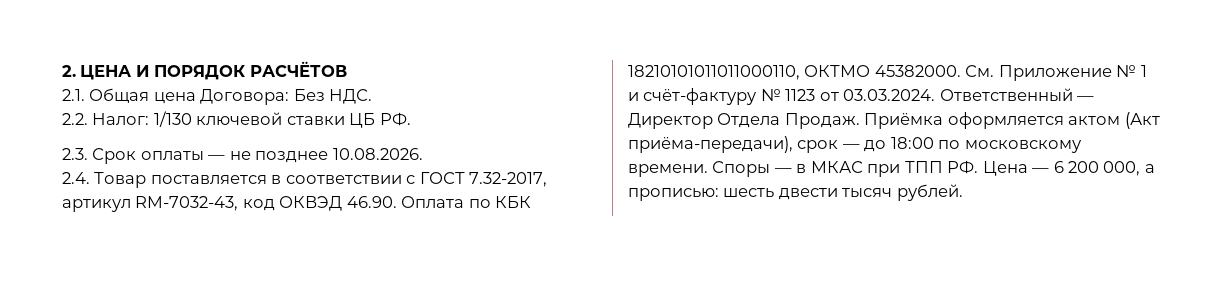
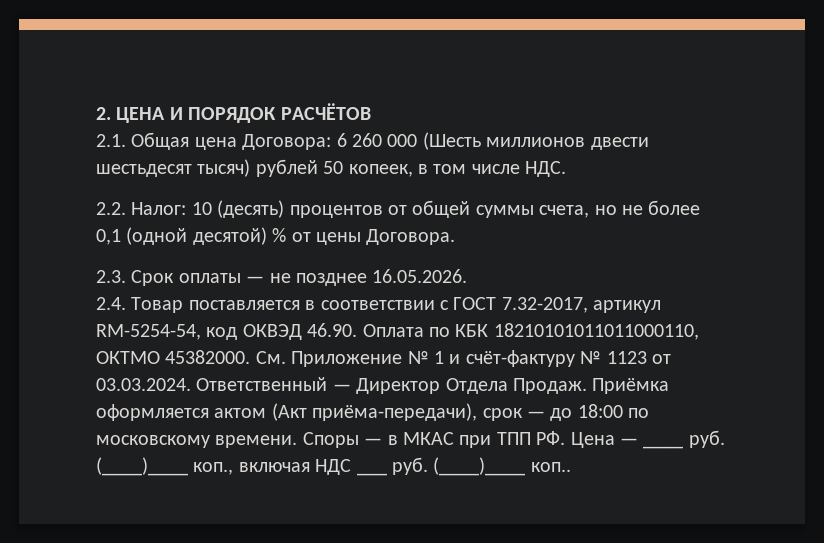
[293,89,373,104] [62,111,411,128] Без НДС. // 2.2. Налог: 1/130 ключевой ставки ЦБ РФ. -> [336,132,649,150] [96,159,567,177] [96,200,701,218] [96,227,456,245] 6 260 000 (Шесть миллионов двести шестьдесят тысяч) рублей 50 копеек, в том числе НДС. // 2.2. Налог: 10 (десять) процентов от общей суммы счета, но не более 0,1 (одной десятой) % от цены Договора.
[332,148,423,160] 10.08.2026. -> [372,269,468,283] 16.05.2026.
[135,196,239,211] RM-7032-43, -> [96,324,201,340] RM-5254-54,
[1053,161,1155,176] [628,184,963,201] 6 200 000, а прописью: шесть двести тысяч рублей. -> [643,430,725,449] [96,457,571,476] ____ руб. (____)____ коп., включая НДС ___ руб. (____)____ коп..

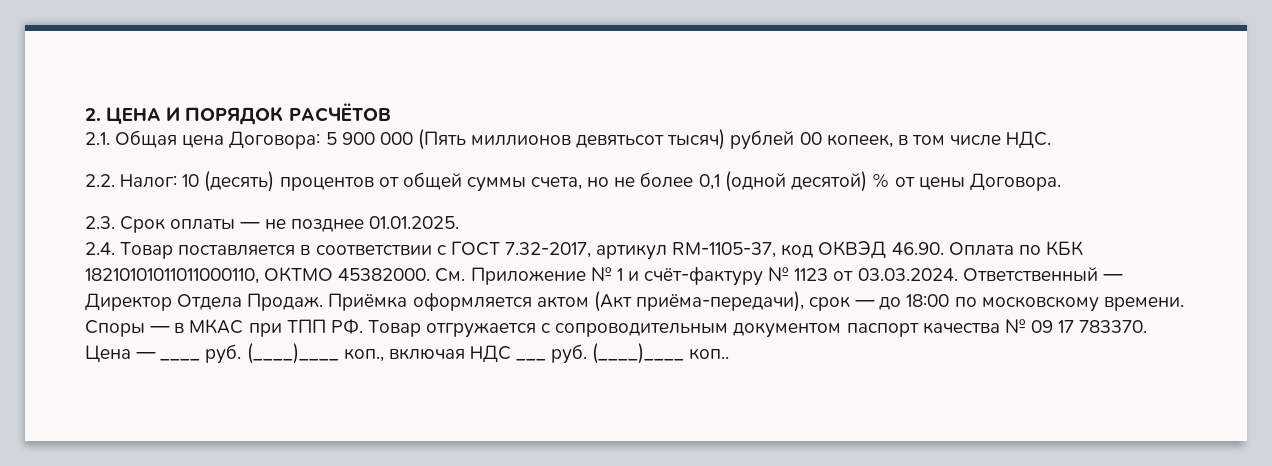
[336,132,649,150] [96,164,192,177] 6 260 000 (Шесть миллионов двести шестьдесят -> [325,129,665,150] 5 900 000 (Пять миллионов девятьсот
[323,161,344,174] 50 -> [799,132,822,145] 00
[372,269,468,283] 16.05.2026. -> [368,216,459,229] 01.01.2025.
[96,324,201,340] RM-5254-54, -> [672,242,777,258] RM-1105-37,
(566, 438) none -> [367,319,1148,338] Товар отгружается с сопроводительным документом паспорт качества № 09 17 783370.

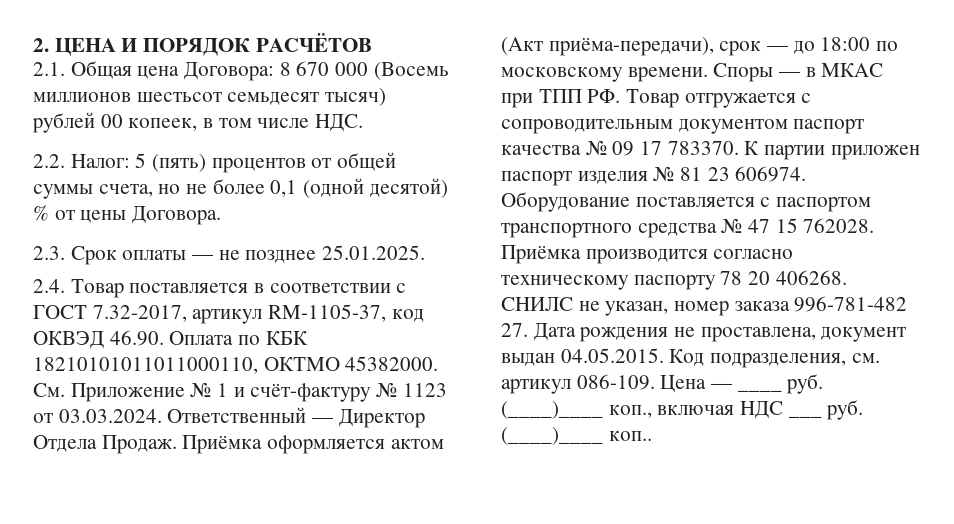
[325,129,665,150] 5 900 000 (Пять миллионов девятьсот -> [279,61,449,80] [33,92,320,105] 8 670 000 (Восемь миллионов шестьсот семьдесят
[182,171,275,192] 10 (десять) -> [135,153,207,172] 5 (пять)
[368,216,459,229] 01.01.2025. -> [322,245,426,260] 25.01.2025.
(1148, 326) none -> [744,141,920,160] [501,166,807,186] [501,192,872,212] [501,218,875,238] [501,245,794,264] [501,270,847,290] [501,296,908,316] [501,323,907,342] [501,348,880,368] [501,374,655,394] К партии приложен паспорт изделия № 81 23 606974. Оборудование поставляется с паспортом транспортного средства № 47 15 762028. Приёмка производится согласно техническому паспорту 78 20 406268. СНИЛС не указан, номер заказа 996-781-482 27. Дата рождения не проставлена, документ выдан 04.05.2015. Код подразделения, см. артикул 086-109.

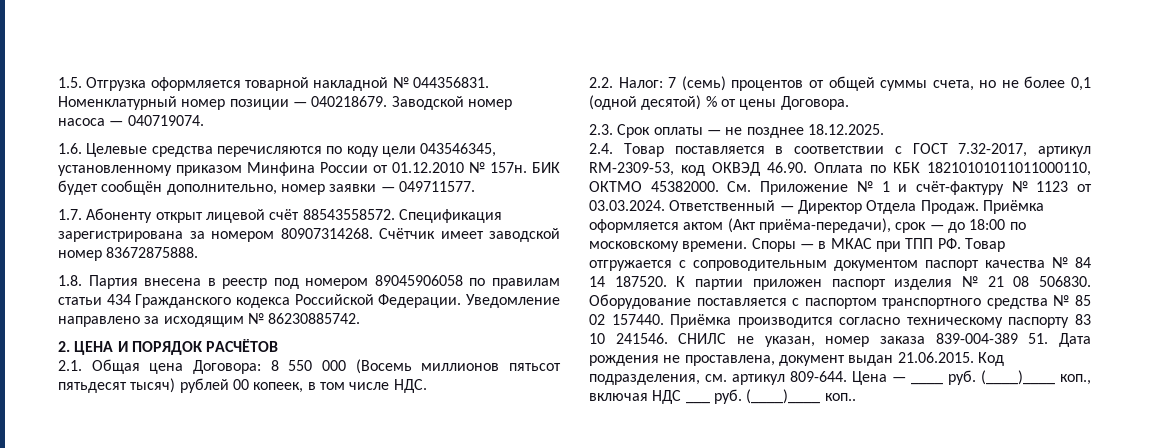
(33, 45) none -> [58,77,489,91] [58,96,512,110] [58,115,204,126] [58,143,497,157] [58,162,560,176] [58,180,475,195] [58,208,502,223] [58,228,560,242] [58,247,199,261] [58,275,560,289] [58,294,561,308] [58,313,361,327] 1.5. Отгрузка оформляется товарной накладной № 044356831. Номенклатурный номер позиции — 040218679. Заводской номер насоса — 040719074. // 1.6. Целевые средства перечисляются по коду цели 043546345, установленному приказом Минфина России от 01.12.2010 № 157н. БИК будет сообщён дополнительно, номер заявки — 049711577. // 1.7. Абоненту открыт лицевой счёт 88543558572. Спецификация зарегистрирована за номером 80907314268. Счётчик имеет заводской номер 83672875888. // 1.8. Партия внесена в реестр под номером 89045906058 по правилам статьи 434 Гражданского кодекса Российской Федерации. Уведомление направлено за исходящим № 86230885742. //
[296,61,330,76] 670 -> [288,360,313,371] 550
[136,92,320,105] шестьсот семьдесят -> [509,363,561,371] [58,382,127,393] пятьсот пятьдесят
[135,153,207,172] 5 (пять) -> [668,76,726,91] 7 (семь)
[322,245,426,260] 25.01.2025. -> [807,124,884,135] 18.12.2025.
[268,304,387,322] RM-1105-37, -> [589,162,674,176] RM-2309-53,
[612,141,739,156] 09 17 783370. -> [1075,257,1091,268] [589,276,667,287] 84 14 187520.
[680,166,807,182] 81 23 606974. -> [987,276,1091,287] 21 08 506830.
[748,218,875,233] 47 15 762028. -> [1075,295,1091,306] [589,314,664,325] 85 02 157440.
[720,270,847,285] 78 20 406268. -> [1075,314,1091,325] [589,333,668,344] 83 10 241546.
[794,296,908,312] [501,323,528,337] 996-781-482 27. -> [935,333,1049,344] 839-004-389 51.
[560,348,664,363] 04.05.2015. -> [897,352,974,363] 21.06.2015.
[576,374,655,390] 086-109. -> [790,371,847,382] 809-644.

